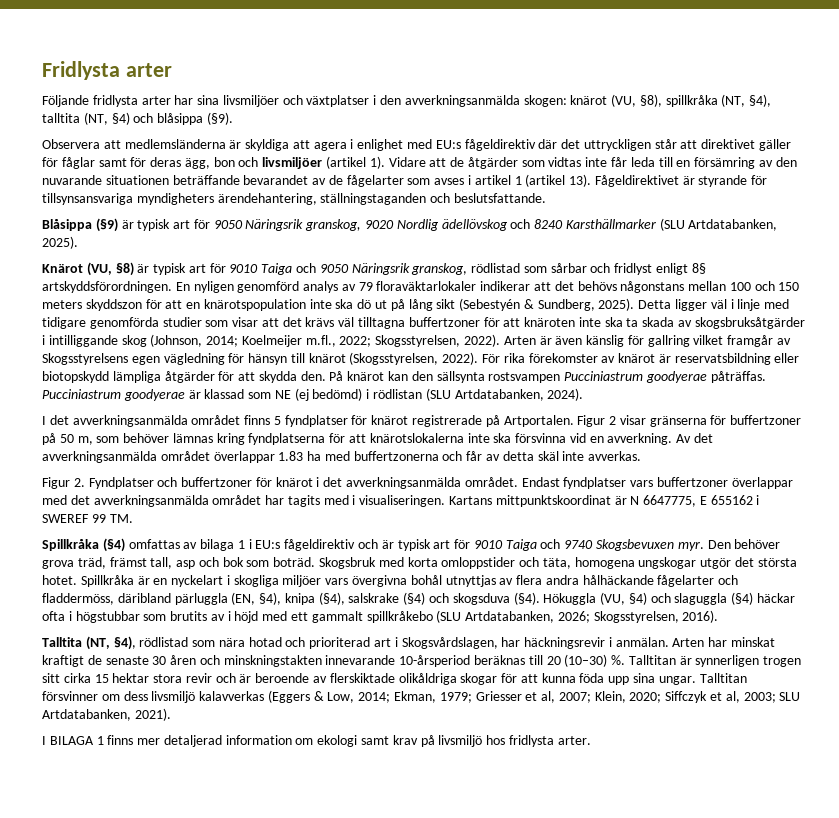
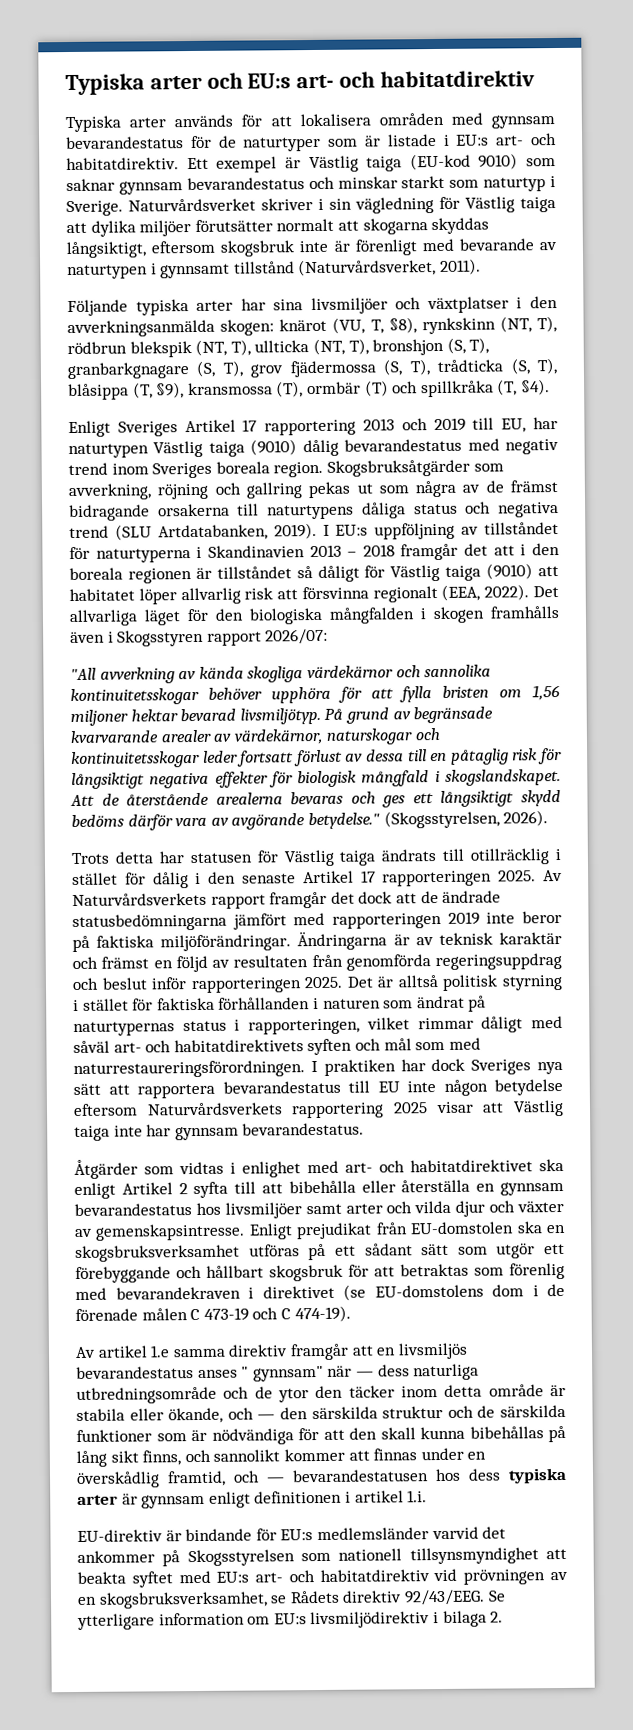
[42,61,172,80] Fridlysta arter -> [65,70,535,96] [65,112,555,133] [66,133,557,152] [66,153,556,173] [66,175,556,195] [66,196,556,217] [66,217,490,237] [66,238,557,259] [67,258,481,280] Typiska arter och EU:s art- och habitatdirektiv // Typiska arter används för att lokalisera områden med gynnsam bevarandestatus för de naturtyper som är listade i EU:s art- och habitatdirektiv. Ett exempel är Västlig taiga (EU-kod 9010) som saknar gynnsam bevarandestatus och minskar starkt som naturtyp i Sverige. Naturvårdsverket skriver i sin vägledning för Västlig taiga att dylika miljöer förutsätter normalt att skogarna skyddas långsiktigt, eftersom skogsbruk inte är förenligt med bevarande av naturtypen i gynnsamt tillstånd (Naturvårdsverket, 2011).
[92,95,138,107] fridlysta -> [135,299,189,316] typiska
[639,94,772,107] [42,112,233,125] [42,139,792,151] [42,156,797,169] [42,174,768,187] [42,193,546,205] [42,218,778,232] [42,236,78,249] [42,262,706,276] [42,281,800,293] [42,298,790,311] [42,317,805,329] [42,334,792,347] [42,352,800,365] [42,371,766,383] [42,388,584,401] [42,415,802,427] [42,433,714,445] [42,451,642,463] [42,477,793,489] [42,495,760,507] [42,514,133,523] [42,538,781,552] [42,557,797,569] [42,575,739,587] [42,592,796,605] [42,610,719,623] [42,636,776,650] [42,654,802,667] [42,673,747,685] [42,690,801,703] [42,708,171,721] [42,735,591,747] §8), spillkråka (NT, §4), talltita (NT, §4) och blåsippa (§9). // Observera att medlemsländerna är skyldiga att agera i enlighet med EU:s fågeldirektiv där det uttryckligen står att direktivet gäller för fåglar samt för deras ägg, bon och livsmiljöer (artikel 1). Vidare att de åtgärder som vidtas inte får leda till en försämring av den nuvarande situationen beträffande bevarandet av de fågelarter som avses i artikel 1 (artikel 13). Fågeldirektivet är styrande för tillsynsansvariga myndigheters ärendehantering, ställningstaganden och beslutsfattande. // Blåsippa (§9) är typisk art för 9050 Näringsrik granskog, 9020 Nordlig ädellövskog och 8240 Karsthällmarker (SLU Artdatabanken, 2025). // Knärot (VU, §8) är typisk art för 9010 Taiga och 9050 Näringsrik granskog, rödlistad som sårbar och fridlyst enligt 8§ artskyddsförordningen. En nyligen genomförd analys av 79 floraväktarlokaler indikerar att det behövs någonstans mellan 100 och 150 meters skyddszon för att en knärotspopulation inte ska dö ut på lång sikt (Sebestyén & Sundberg, 2025). Detta ligger väl i linje med tidigare genomförda studier som visar att det krävs väl tilltagna buffertzoner för att knäroten inte ska ta skada av skogsbruksåtgärder i intilliggande skog (Johnson, 2014; Koelmeijer m.fl., 2022; Skogsstyrelsen, 2022). Arten är även känslig för gallring vilket framgår av Skogsstyrelsens egen vägledning för hänsyn till knärot (Skogsstyrelsen, 2022). För rika förekomster av knärot är reservatsbildning eller biotopskydd lämpliga åtgärder för att skydda den. På knärot kan den sällsynta rostsvampen Pucciniastrum goodyerae påträffas. Pucciniastrum goodyerae är klassad som NE (ej bedömd) i rödlistan (SLU Artdatabanken, 2024). // I det avverkningsanmälda området finns 5 fyndplatser för knärot registrerade på Artportalen. Figur 2 visar gränserna för buffertzoner på 50 m, som behöver lämnas kring fyndplatserna för att knärotslokalerna inte ska försvinna vid en avverkning. Av det avverkningsanmälda området överlappar 1.83 ha med buffertzonerna och får av detta skäl inte avverkas. // Figur 2. Fyndplatser och buffertzoner för knärot i det avverkningsanmälda området. Endast fyndplatser vars buffertzoner överlappar med det avverkningsanmälda området har tagits med i visualiseringen. Kartans mittpunktskoordinat är N 6647775, E 655162 i SWEREF 99 TM. // Spillkråka (§4) omfattas av bilaga 1 i EU:s fågeldirektiv och är typisk art för 9010 Taiga och 9740 Skogsbevuxen myr. Den behöver grova träd, främst tall, asp och bok som boträd. Skogsbruk med korta omloppstider och täta, homogena ungskogar utgör det största hotet. Spillkråka är en nyckelart i skogliga miljöer vars övergivna bohål utnyttjas av flera andra hålhäckande fågelarter och fladdermöss, däribland pärluggla (EN, §4), knipa (§4), salskrake (§4) och skogsduva (§4). Hökuggla (VU, §4) och slaguggla (§4) häckar ofta i högstubbar som brutits av i höjd med ett gammalt spillkråkebo (SLU Artdatabanken, 2026; Skogsstyrelsen, 2016). // Talltita (NT, §4), rödlistad som nära hotad och prioriterad art i Skogsvårdslagen, har häckningsrevir i anmälan. Arten har minskat kraftigt de senaste 30 åren och minskningstakten innevarande 10-årsperiod beräknas till 20 (10–30) %. Talltitan är synnerligen trogen sitt cirka 15 hektar stora revir och är beroende av flerskiktade olikåldriga skogar för att kunna föda upp sina ungar. Talltitan försvinner om dess livsmiljö kalavverkas (Eggers & Low, 2014; Ekman, 1979; Griesser et al, 2007; Klein, 2020; Siffczyk et al, 2003; SLU Artdatabanken, 2021). // I BILAGA 1 finns mer detaljerad information om ekologi samt krav på livsmiljö hos fridlysta arter. -> [370,316,557,335] [67,337,490,358] [67,358,558,380] [68,379,550,401] [68,417,558,438] [68,438,559,459] [68,459,504,479] [68,480,558,501] [69,501,559,522] [69,522,559,541] [69,542,560,563] [69,563,559,584] [69,584,559,605] [69,606,559,627] [70,628,329,647] [70,664,492,684] [70,685,560,706] [70,706,494,727] [70,727,440,745] [71,747,563,769] [71,768,561,790] [70,789,561,808] [71,810,549,831] [71,848,561,867] [72,869,563,889] [72,890,502,909] [72,910,562,932] [72,931,563,953] [72,952,562,973] [72,974,563,994] [73,995,487,1012] [73,1015,563,1036] [73,1037,481,1056] [73,1058,563,1078] [73,1078,563,1099] [73,1099,564,1119] [74,1122,365,1141] [74,1158,564,1179] [74,1179,564,1199] [74,1200,565,1219] [74,1221,566,1241] [75,1243,565,1262] [75,1262,565,1283] [75,1283,565,1301] [75,1305,351,1323] [75,1342,468,1361] [76,1363,480,1382] [76,1384,566,1404] [76,1404,566,1424] [76,1425,566,1445] [76,1447,487,1467] [76,1467,567,1488] [77,1490,428,1509] [77,1526,507,1542] [77,1547,567,1567] [77,1568,568,1588] [77,1589,506,1609] [77,1610,504,1630] T, §8), rynkskinn (NT, T), rödbrun blekspik (NT, T), ullticka (NT, T), bronshjon (S, T), granbarkgnagare (S, T), grov fjädermossa (S, T), trådticka (S, T), blåsippa (T, §9), kransmossa (T), ormbär (T) och spillkråka (T, §4). // Enligt Sveriges Artikel 17 rapportering 2013 och 2019 till EU, har naturtypen Västlig taiga (9010) dålig bevarandestatus med negativ trend inom Sveriges boreala region. Skogsbruksåtgärder som avverkning, röjning och gallring pekas ut som några av de främst bidragande orsakerna till naturtypens dåliga status och negativa trend (SLU Artdatabanken, 2019). I EU:s uppföljning av tillståndet för naturtyperna i Skandinavien 2013 – 2018 framgår det att i den boreala regionen är tillståndet så dåligt för Västlig taiga (9010) att habitatet löper allvarlig risk att försvinna regionalt (EEA, 2022). Det allvarliga läget för den biologiska mångfalden i skogen framhålls även i Skogsstyren rapport 2026/07: // "All avverkning av kända skogliga värdekärnor och sannolika kontinuitetsskogar behöver upphöra för att fylla bristen om 1,56 miljoner hektar bevarad livsmiljötyp. På grund av begränsade kvarvarande arealer av värdekärnor, naturskogar och kontinuitetsskogar leder fortsatt förlust av dessa till en påtaglig risk för långsiktigt negativa effekter för biologisk mångfald i skogslandskapet. Att de återstående arealerna bevaras och ges ett långsiktigt skydd bedöms därför vara av avgörande betydelse." (Skogsstyrelsen, 2026). // Trots detta har statusen för Västlig taiga ändrats till otillräcklig i stället för dålig i den senaste Artikel 17 rapporteringen 2025. Av Naturvårdsverkets rapport framgår det dock att de ändrade statusbedömningarna jämfört med rapporteringen 2019 inte beror på faktiska miljöförändringar. Ändringarna är av teknisk karaktär och främst en följd av resultaten från genomförda regeringsuppdrag och beslut inför rapporteringen 2025. Det är alltså politisk styrning i stället för faktiska förhållanden i naturen som ändrat på naturtypernas status i rapporteringen, vilket rimmar dåligt med såväl art- och habitatdirektivets syften och mål som med naturrestaureringsförordningen. I praktiken har dock Sveriges nya sätt att rapportera bevarandestatus till EU inte någon betydelse eftersom Naturvårdsverkets rapportering 2025 visar att Västlig taiga inte har gynnsam bevarandestatus. // Åtgärder som vidtas i enlighet med art- och habitatdirektivet ska enligt Artikel 2 syfta till att bibehålla eller återställa en gynnsam bevarandestatus hos livsmiljöer samt arter och vilda djur och växter av gemenskapsintresse. Enligt prejudikat från EU-domstolen ska en skogsbruksverksamhet utföras på ett sådant sätt som utgör ett förebyggande och hållbart skogsbruk för att betraktas som förenlig med bevarandekraven i direktivet (se EU-domstolens dom i de förenade målen C 473-19 och C 474-19). // Av artikel 1.e samma direktiv framgår att en livsmiljös bevarandestatus anses " gynnsam" när — dess naturliga utbredningsområde och de ytor den täcker inom detta område är stabila eller ökande, och — den särskilda struktur och de särskilda funktioner som är nödvändiga för att den skall kunna bibehållas på lång sikt finns, och sannolikt kommer att finnas under en överskådlig framtid, och — bevarandestatusen hos dess typiska arter är gynnsam enligt definitionen i artikel 1.i. // EU-direktiv är bindande för EU:s medlemsländer varvid det ankommer på Skogsstyrelsen som nationell tillsynsmyndighet att beakta syftet med EU:s art- och habitatdirektiv vid prövningen av en skogsbruksverksamhet, se Rådets direktiv 92/43/EEG. Se ytterligare information om EU:s livsmiljödirektiv i bilaga 2.

